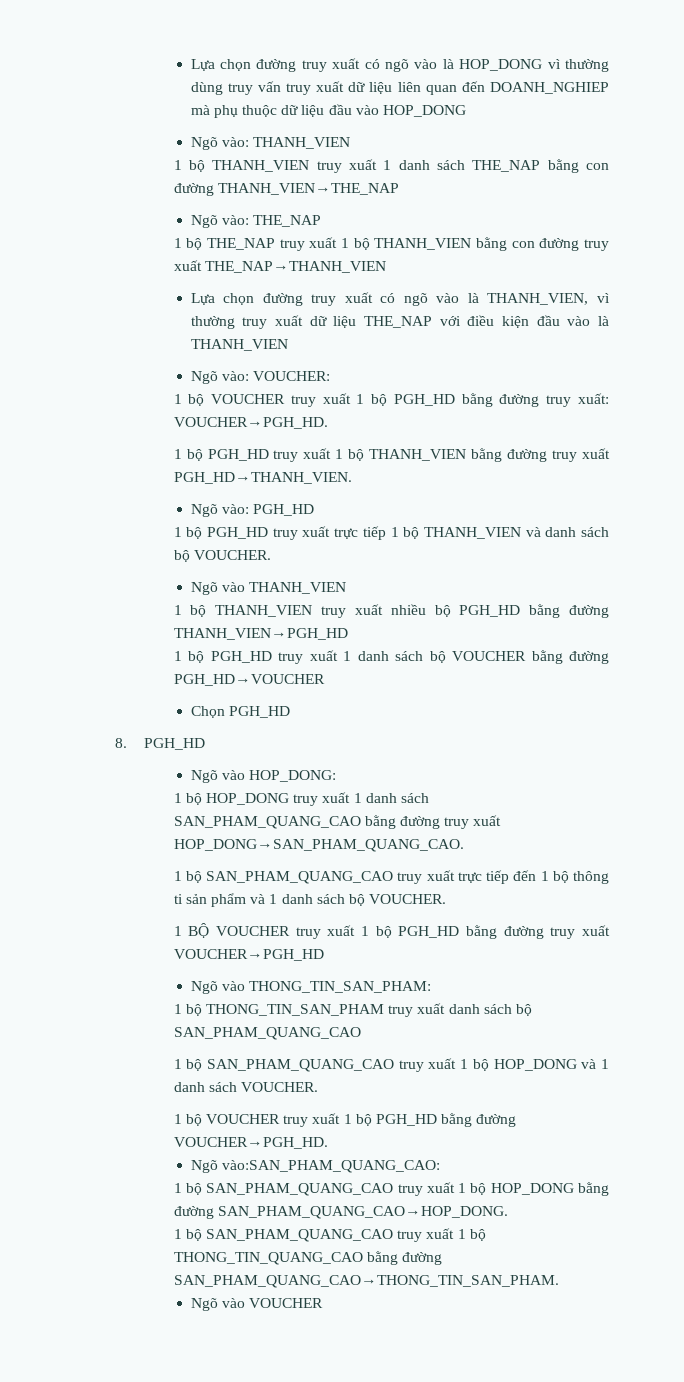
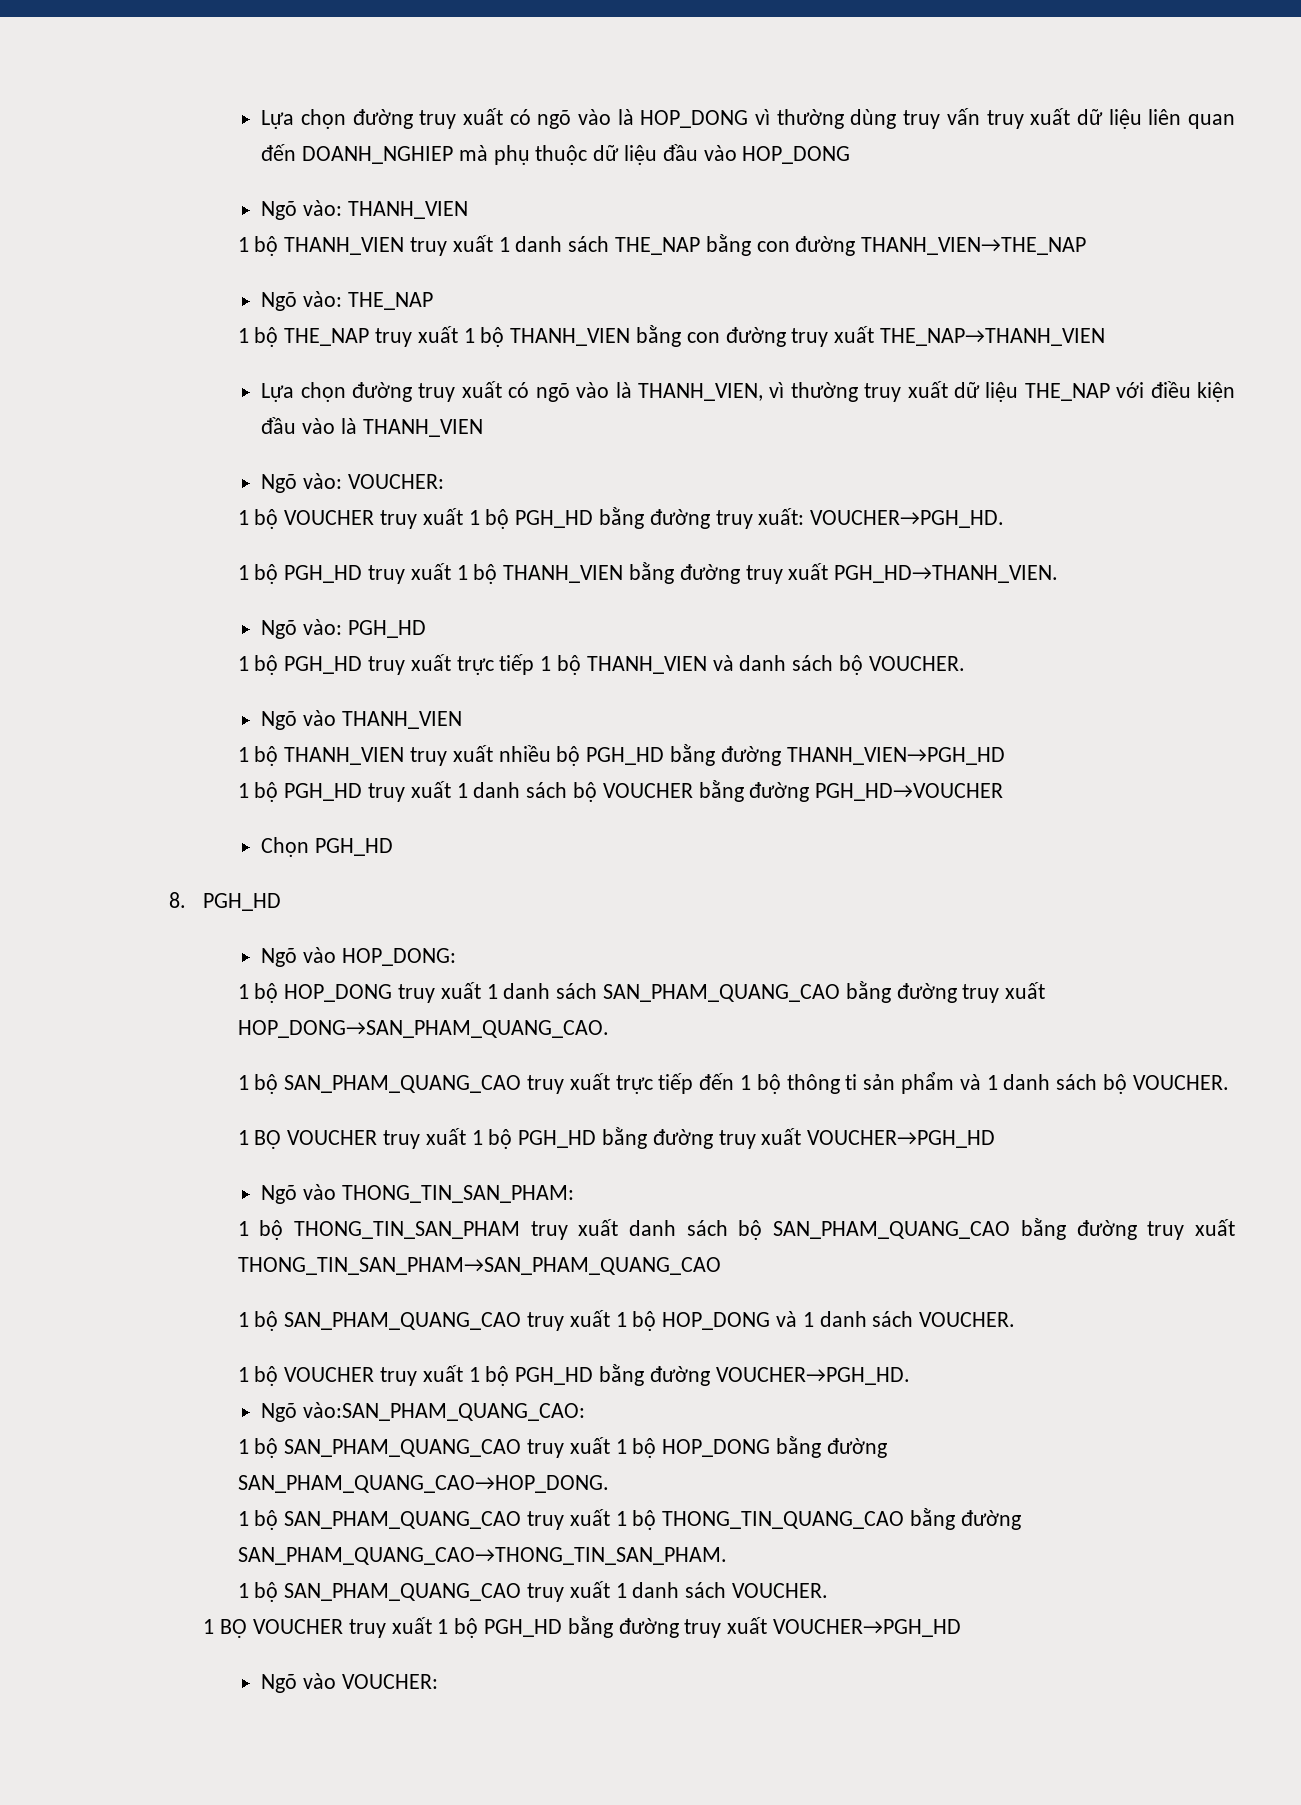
(361, 1033) none -> [1020,1218,1236,1240] [237,1257,721,1275] bằng đường truy xuất THONG_TIN_SAN_PHAM→SAN_PHAM_QUANG_CAO
[190,1298,324,1311] // Ngõ vào VOUCHER -> [237,1581,829,1602] [203,1616,962,1638] [261,1673,438,1693] // 1 bộ SAN_PHAM_QUANG_CAO truy xuất 1 danh sách VOUCHER. // 1 BỘ VOUCHER truy xuất 1 bộ PGH_HD bằng đường truy xuất VOUCHER→PGH_HD // Ngõ vào VOUCHER:

